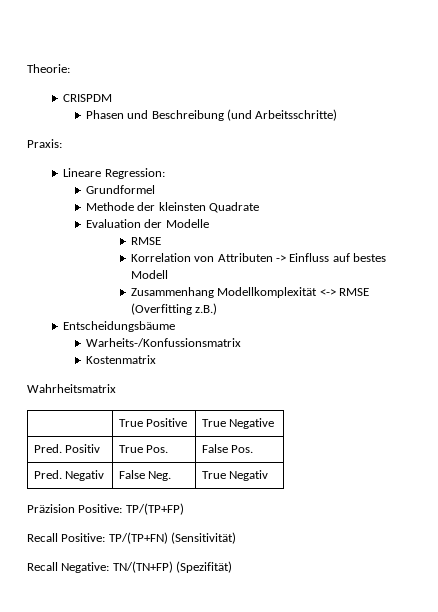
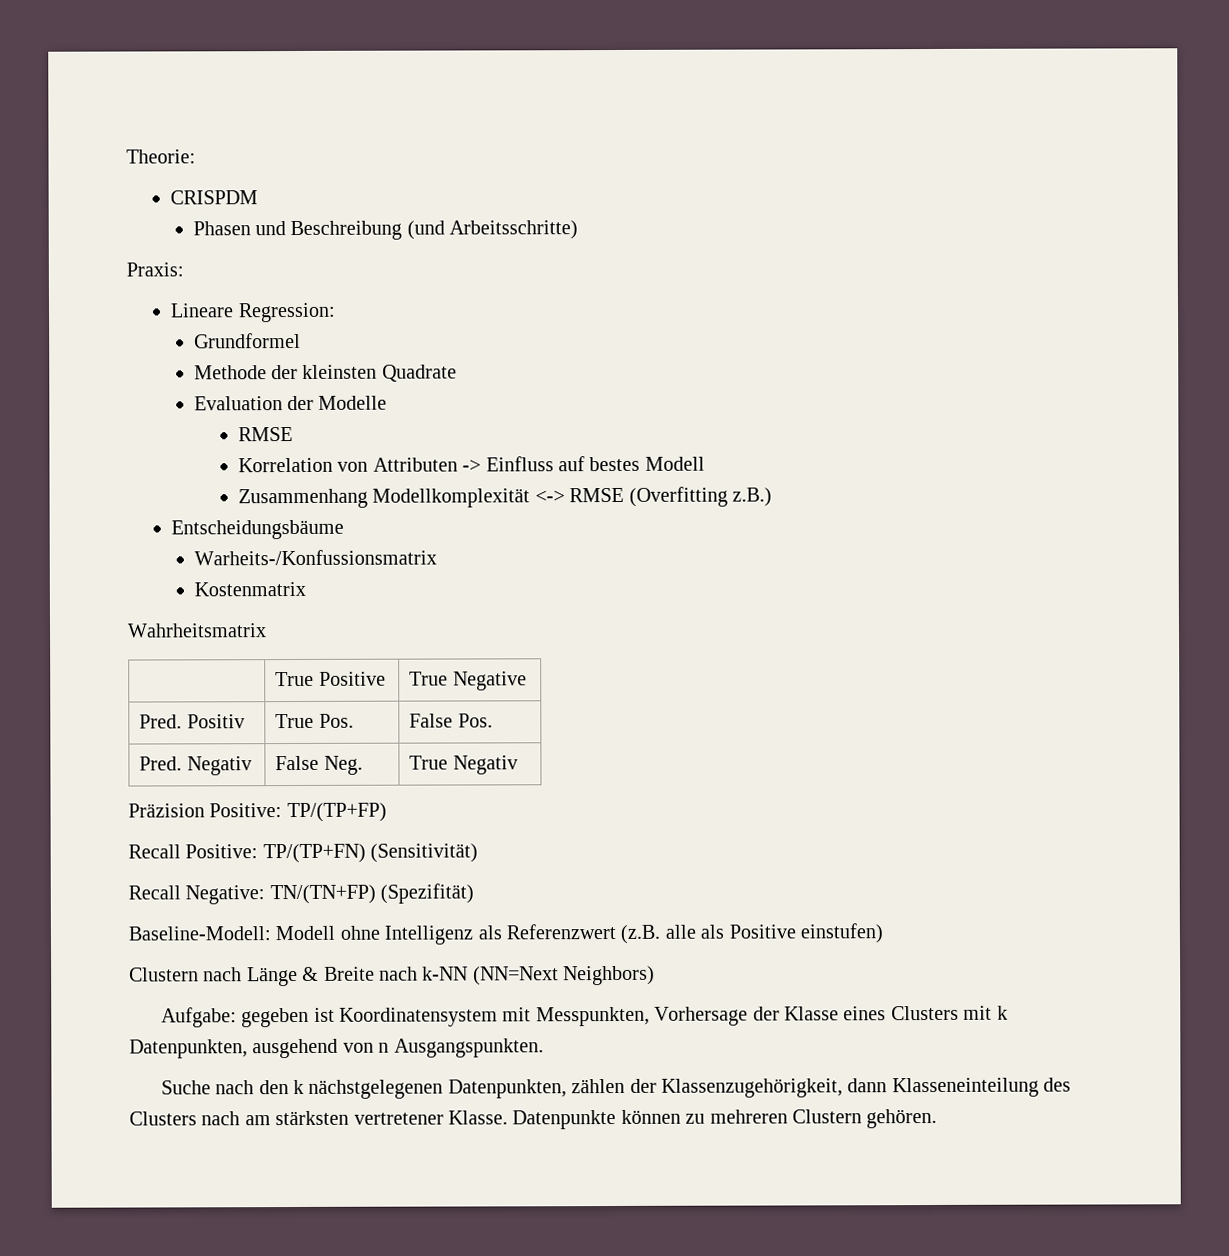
(233, 567) none -> [128,923,883,945] [129,965,656,987] [160,1005,1008,1028] [129,1038,544,1059] [160,1077,1072,1099] [129,1108,938,1130] // Baseline-Modell: Modell ohne Intelligenz als Referenzwert (z.B. alle als Positive einstufen) // Clustern nach Länge & Breite nach k-NN (NN=Next Neighbors) // Aufgabe: gegeben ist Koordinatensystem mit Messpunkten, Vorhersage der Klasse eines Clusters mit k Datenpunkten, ausgehend von n Ausgangspunkten. // Suche nach den k nächstgelegenen Datenpunkten, zählen der Klassenzugehörigkeit, dann Klasseneinteilung des Clusters nach am stärksten vertretener Klasse. Datenpunkte können zu mehreren Clustern gehören.

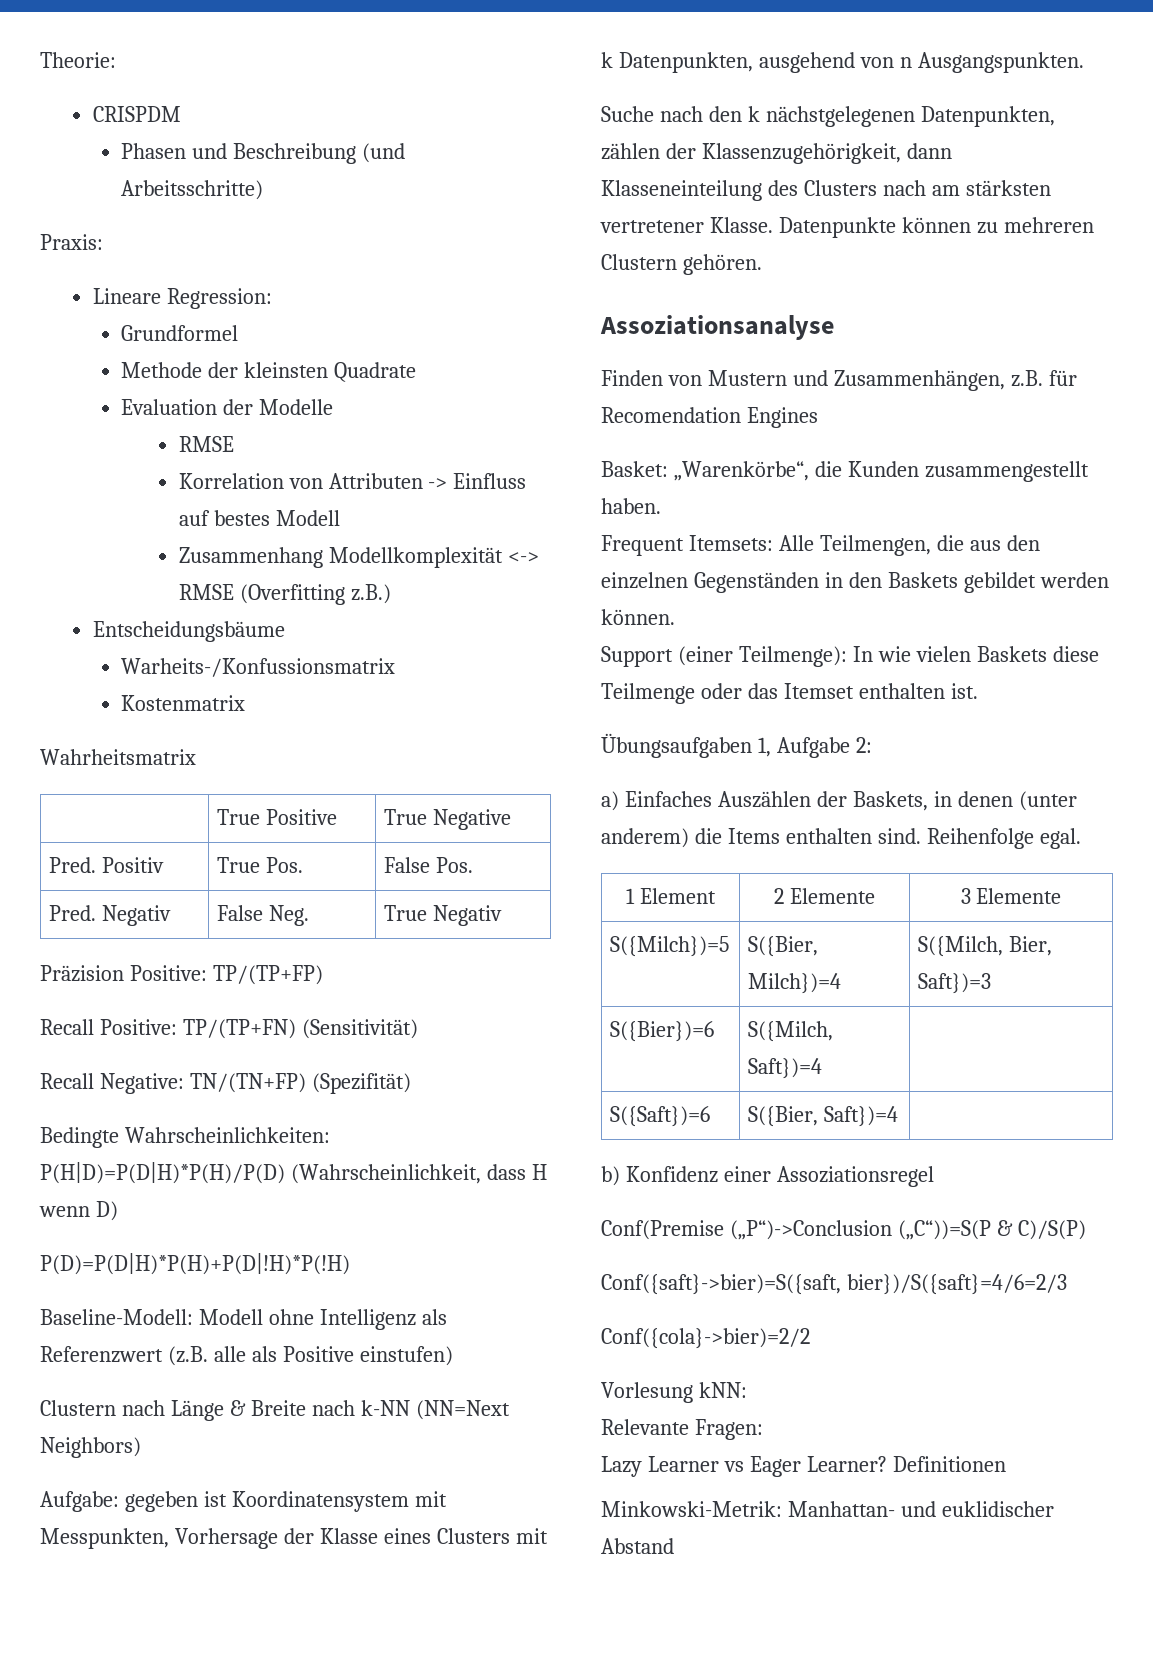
(475, 893) none -> [40,1127,330,1148] [40,1162,547,1184] [39,1201,118,1221] [40,1253,350,1275] // Bedingte Wahrscheinlichkeiten: P(H|D)=P(D|H)*P(H)/P(D) (Wahrscheinlichkeit, dass H wenn D) // P(D)=P(D|H)*P(H)+P(D|!H)*P(!H)
(938, 1118) none -> [600,315,834,340] [601,370,1077,391] [601,407,818,428] [601,461,1089,482] [601,498,661,514] [601,535,1040,556] [601,572,1109,593] [601,609,675,625] [601,646,1099,667] [601,683,978,704] [601,733,872,758] [601,791,1077,811] [601,828,1081,849] [626,888,716,904] [774,888,875,904] [960,888,1062,904] [610,936,730,957] [748,936,819,957] [748,973,842,994] [918,936,1053,957] [918,973,992,994] [610,1021,715,1042] [748,1021,834,1042] [748,1058,823,1079] [610,1106,711,1127] [748,1106,899,1127] [601,1166,934,1187] [601,1220,1086,1240] [601,1274,1067,1295] [601,1328,810,1349] [601,1382,747,1403] [601,1419,763,1440] [601,1456,1006,1477] [601,1501,1054,1517] [601,1538,674,1554] // Assoziationsanalyse // Finden von Mustern und Zusammenhängen, z.B. für Recomendation Engines // Basket: „Warenkörbe“, die Kunden zusammengestellt haben. // Frequent Itemsets: Alle Teilmengen, die aus den einzelnen Gegenständen in den Baskets gebildet werden können. // Support (einer Teilmenge): In wie vielen Baskets diese Teilmenge oder das Itemset enthalten ist. // Übungsaufgaben 1, Aufgabe 2: // a) Einfaches Auszählen der Baskets, in denen (unter anderem) die Items enthalten sind. Reihenfolge egal. // 1 Element | 2 Elemente | 3 Elemente // S({Milch})=5 | S({Bier, Milch})=4 | S({Milch, Bier, Saft})=3 // S({Bier})=6 | S({Milch, Saft})=4 | // S({Saft})=6 | S({Bier, Saft})=4 | // b) Konfidenz einer Assoziationsregel // Conf(Premise („P“)->Conclusion („C“))=S(P & C)/S(P) // Conf({saft}->bier)=S({saft, bier})/S({saft}=4/6=2/3 // Conf({cola}->bier)=2/2 // Vorlesung kNN: // Relevante Fragen: // Lazy Learner vs Eager Learner? Definitionen // Minkowski-Metrik: Manhattan- und euklidischer Abstand

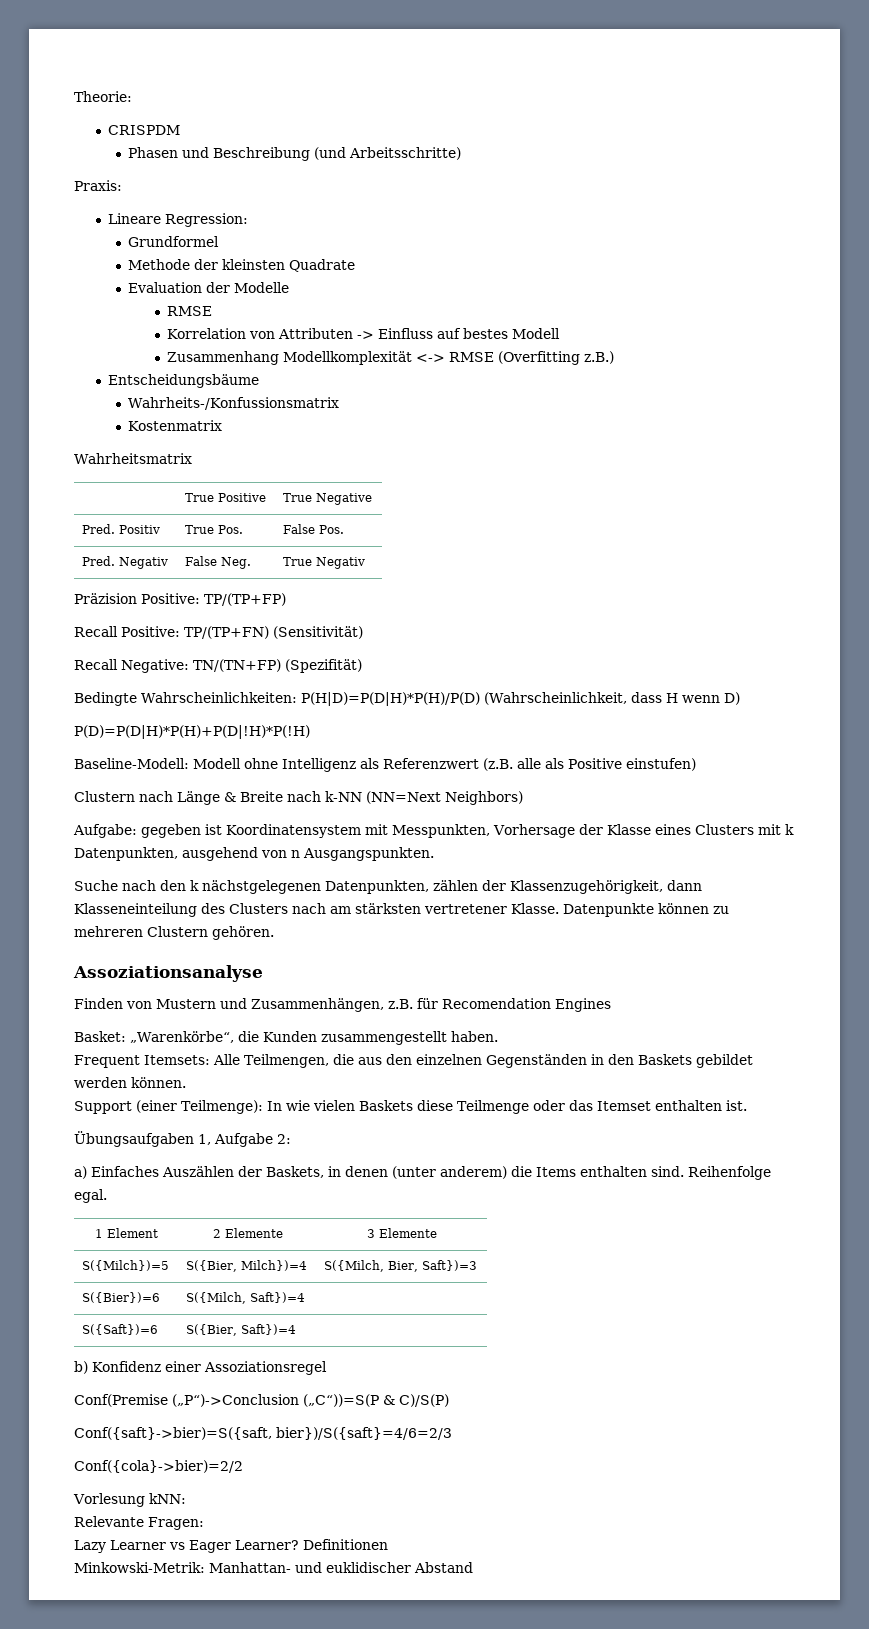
[121,658,396,677] Warheits-/Konfussionsmatrix -> [127,397,339,410] Wahrheits-/Konfussionsmatrix

